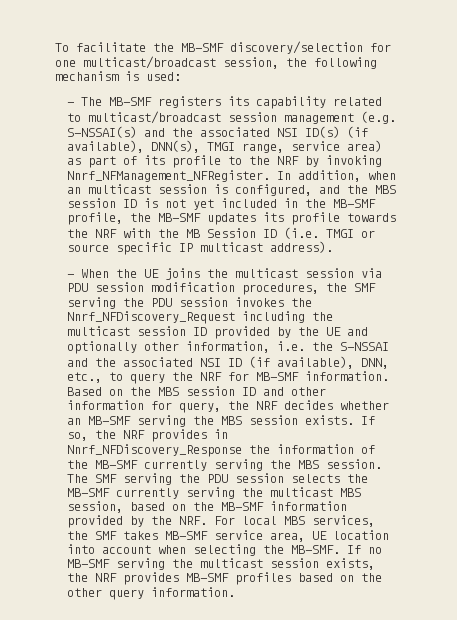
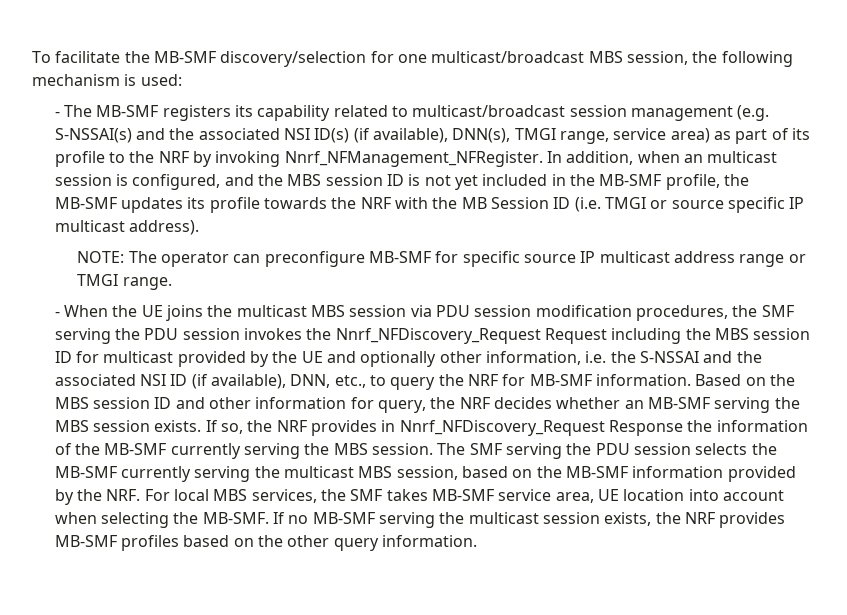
(216, 62) none -> [588,51,623,63] MBS
(334, 247) none -> [77,251,806,267] [77,274,172,290] // NOTE: The operator can preconfigure MB-SMF for specific source IP multicast address range or TMGI range.
(299, 273) none -> [310,305,345,317] MBS
(236, 317) none -> [544,328,607,344] Request
[67,326,208,336] multicast session ID -> [714,328,811,340] [54,351,174,363] MBS session ID for multicast
[67,444,243,457] Nnrf_NFDiscovery_Response -> [399,420,683,436] Nnrf_NFDiscovery_Request Response

